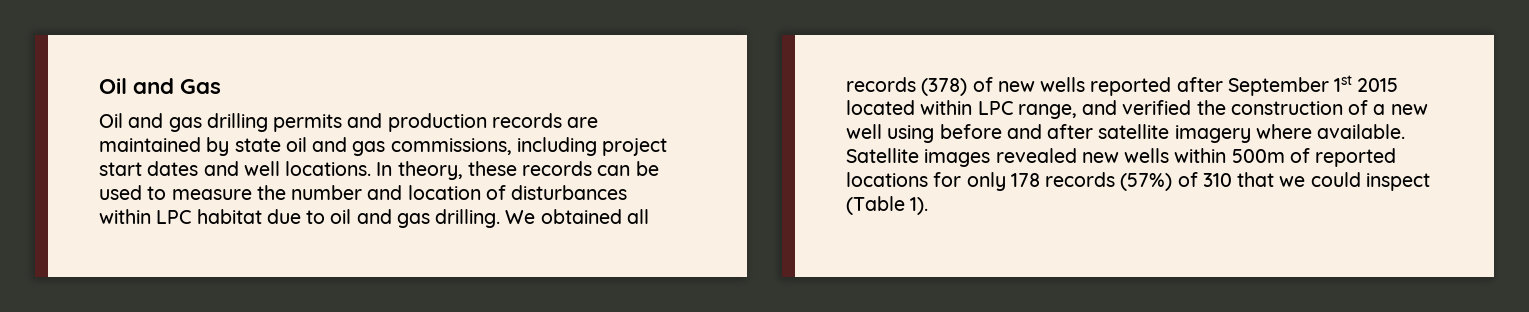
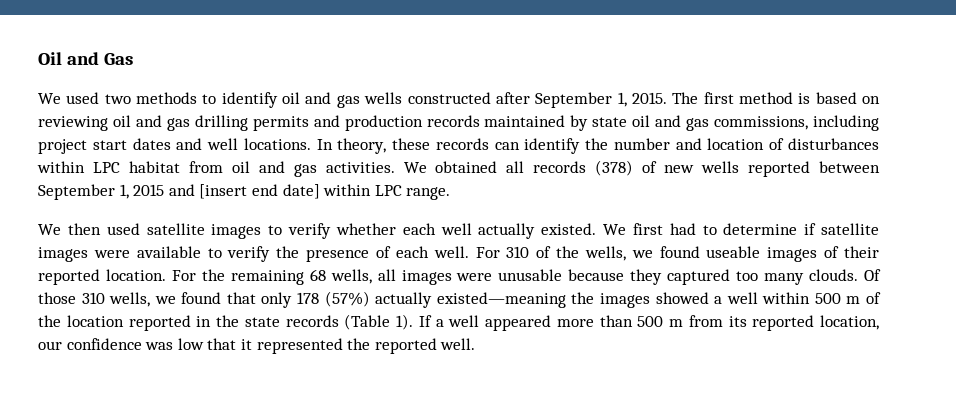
[99,113,123,128] Oil -> [38,92,881,108] [38,115,131,131] We used two methods to identify oil and gas wells constructed after September 1, 2015. The first method is based on reviewing oil
[567,117,599,128] are -> (480, 121) none
[635,161,659,176] [99,185,252,200] be used to measure -> [524,138,581,154] identify
[266,209,501,228] due to oil and gas drilling. -> [188,161,395,177] from oil and gas activities.
[1176,75,1399,96] [846,100,1428,119] [846,124,1406,143] [846,148,1397,167] [846,172,1430,191] [846,196,929,215] after September 1st 2015 located within LPC range, and verified the construction of a new well using before and after satellite imagery where available. Satellite images revealed new wells within 500m of reported locations for only 178 records (57%) of 310 that we could inspect (Table 1). -> [818,161,880,173] [38,184,451,200] [38,223,880,239] [38,246,880,262] [38,269,881,285] [38,291,881,308] [38,314,879,331] [38,338,476,354] between September 1, 2015 and [insert end date] within LPC range. // We then used satellite images to verify whether each well actually existed. We first had to determine if satellite images were available to verify the presence of each well. For 310 of the wells, we found useable images of their reported location. For the remaining 68 wells, all images were unusable because they captured too many clouds. Of those 310 wells, we found that only 178 (57%) actually existed—meaning the images showed a well within 500 m of the location reported in the state records (Table 1). If a well appeared more than 500 m from its reported location, our confidence was low that it represented the reported well.

